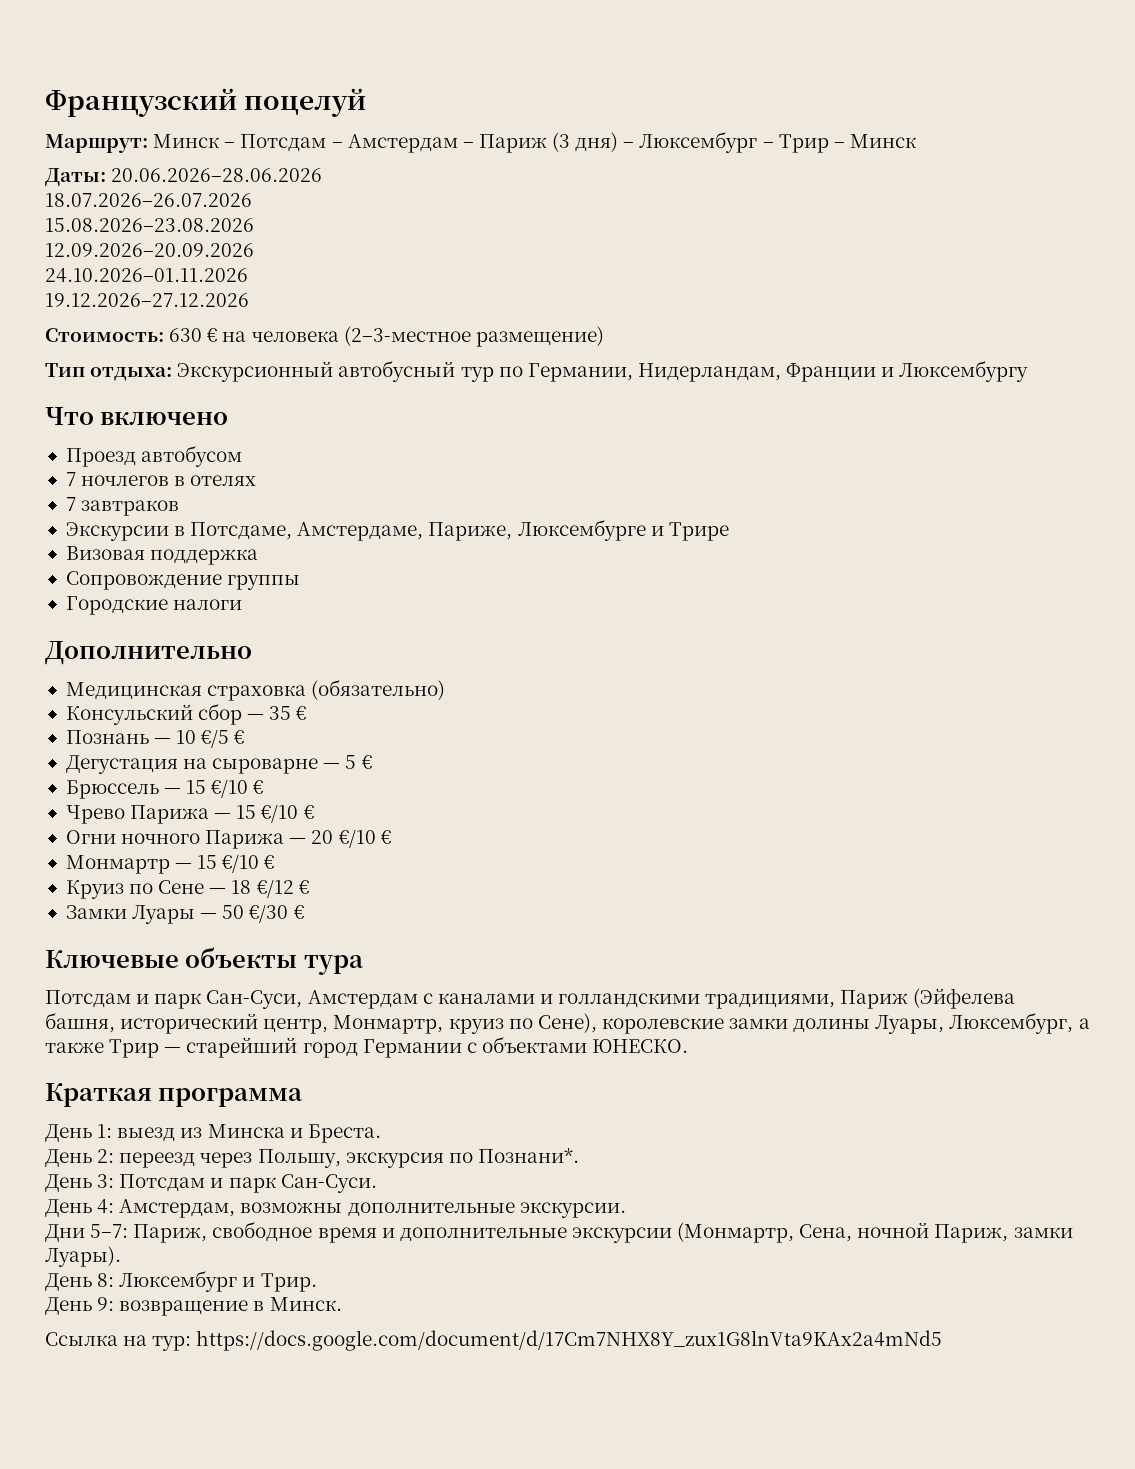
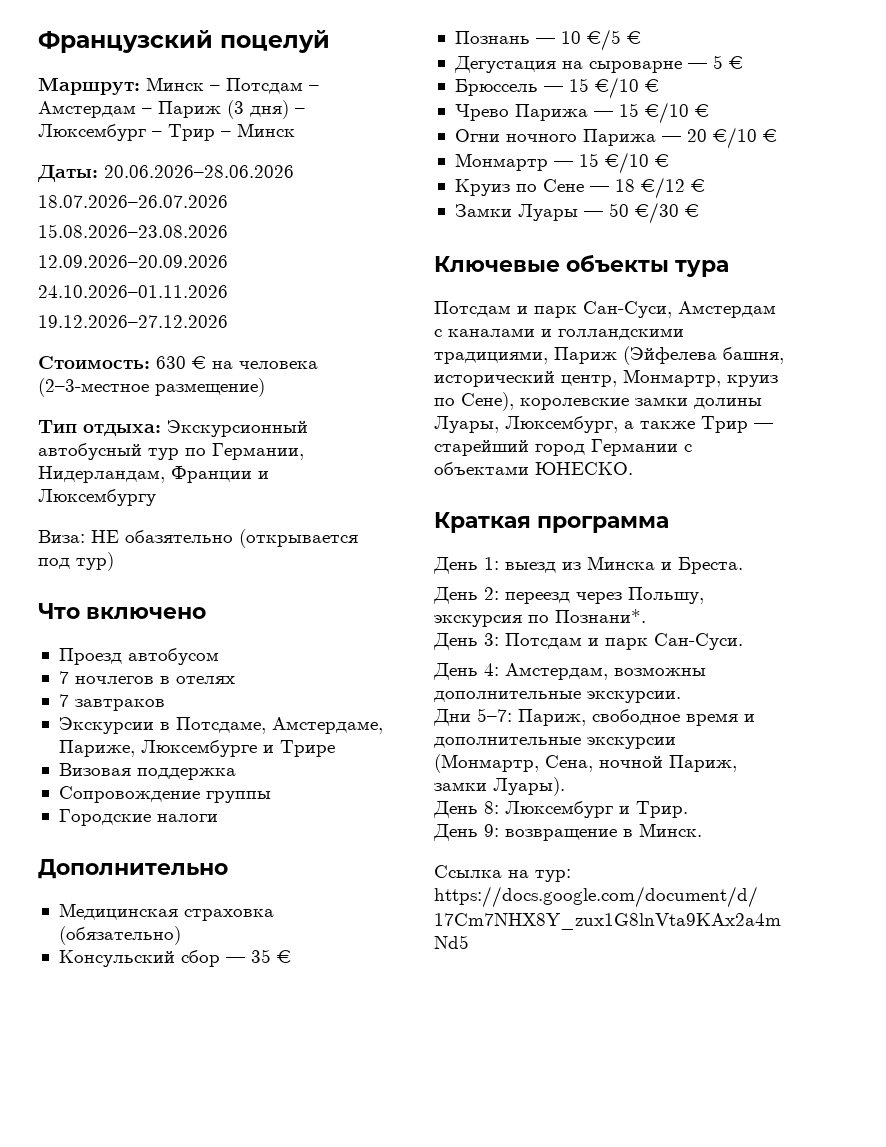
(1029, 371) none -> [38,529,358,548] [38,552,114,571] // Виза: НЕ обазятельно (открывается под тур)

